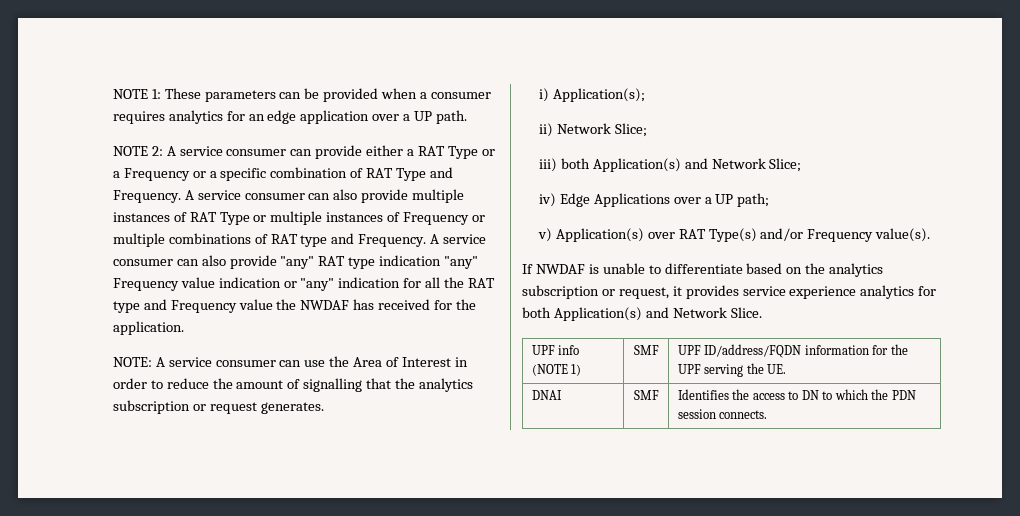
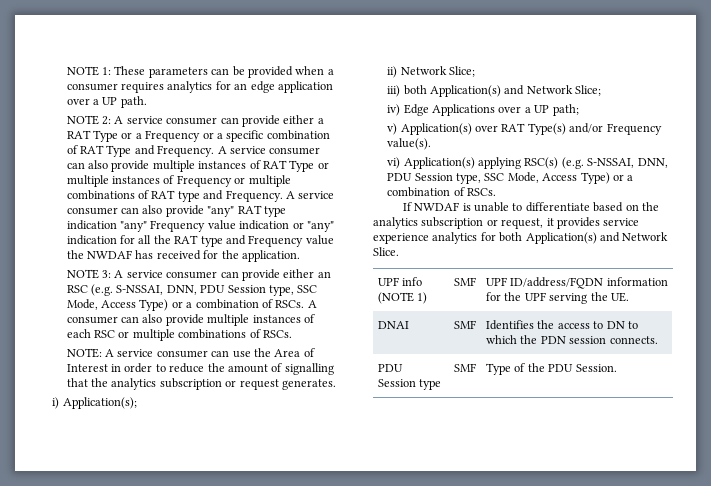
(184, 328) none -> [66,269,331,281] [66,284,318,296] [66,299,317,311] [66,314,315,326] [66,329,292,341] // NOTE 3: A service consumer can provide either an RSC (e.g. S-NSSAI, DNN, PDU Session type, SSC Mode, Access Type) or a combination of RSCs. A consumer can also provide multiple instances of each RSC or multiple combinations of RSCs.
(931, 235) none -> [387,157,668,169] [387,172,634,184] [387,187,497,197] // vi) Application(s) applying RSC(s) (e.g. S-NSSAI, DNN, PDU Session type, SSC Mode, Access Type) or a combination of RSCs.
(768, 414) none -> [378,364,404,372] [378,379,442,390] [453,363,476,372] [486,363,617,375] // PDU Session type | SMF | Type of the PDU Session.

